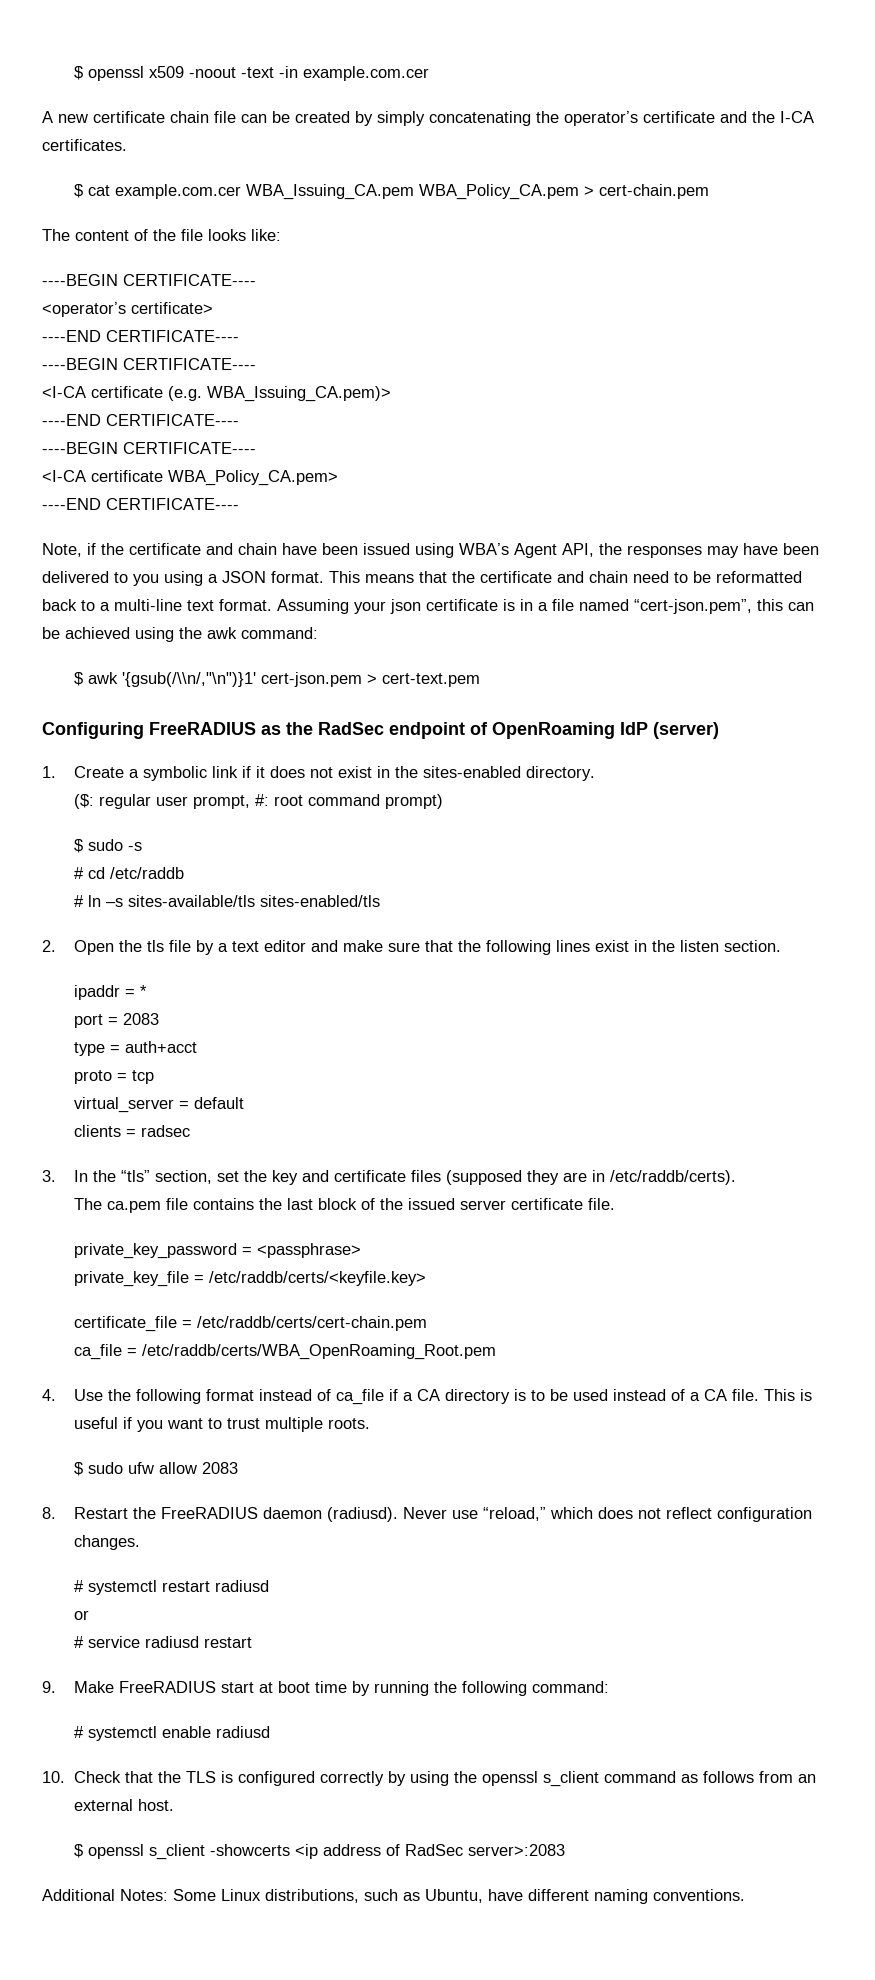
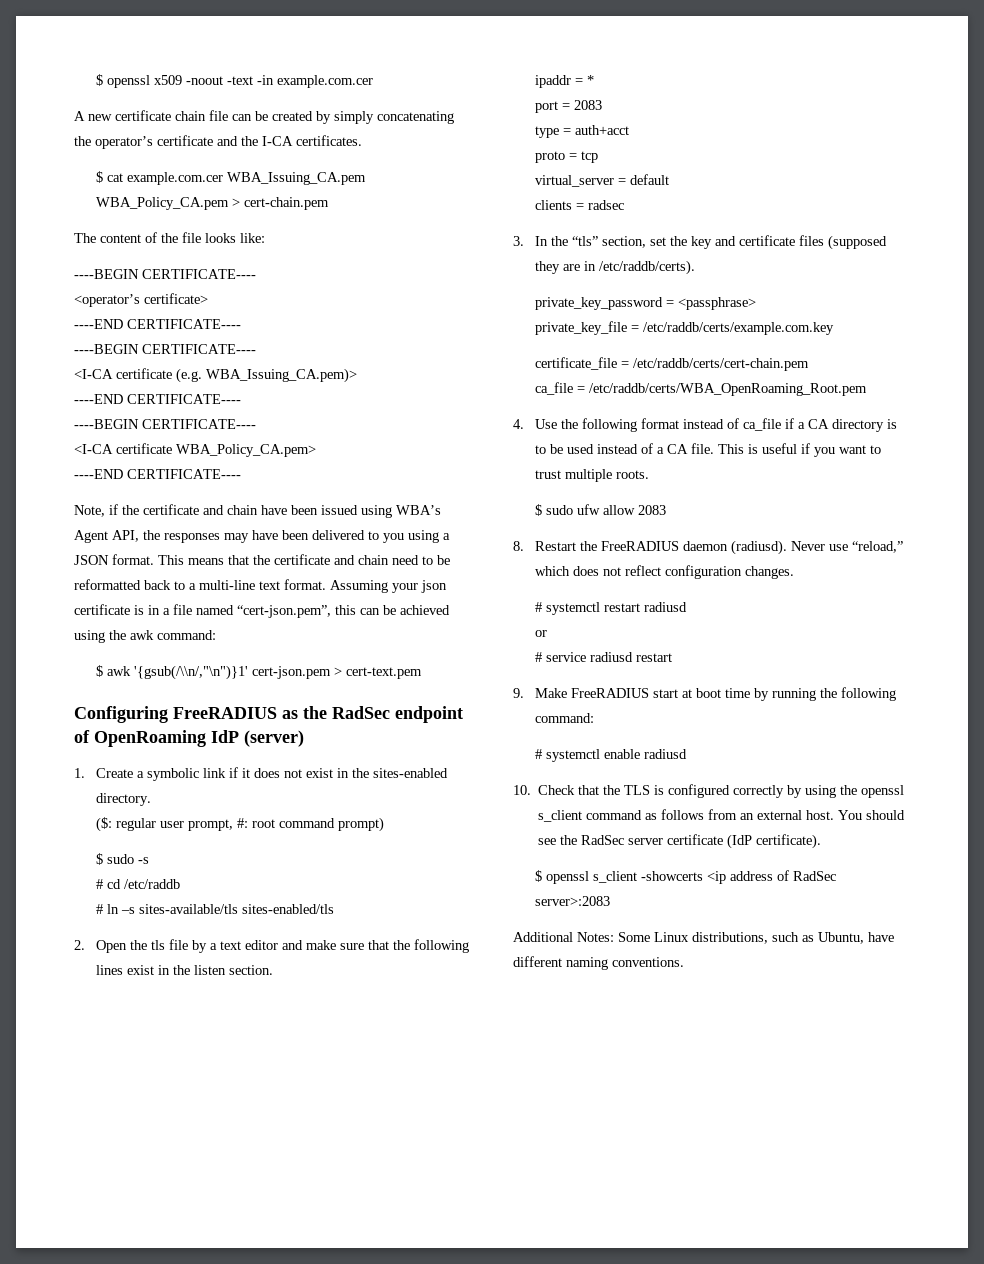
[74,1198,616,1213] // The ca.pem file contains the last block of the issued server certificate file. -> (695, 267) none
[209,1271,427,1286] /etc/raddb/certs/<keyfile.key> -> [642,322,834,335] /etc/raddb/certs/example.com.key
(175, 1805) none -> [838,810,906,820] [538,834,822,849] You should see the RadSec server certificate (IdP certificate).

